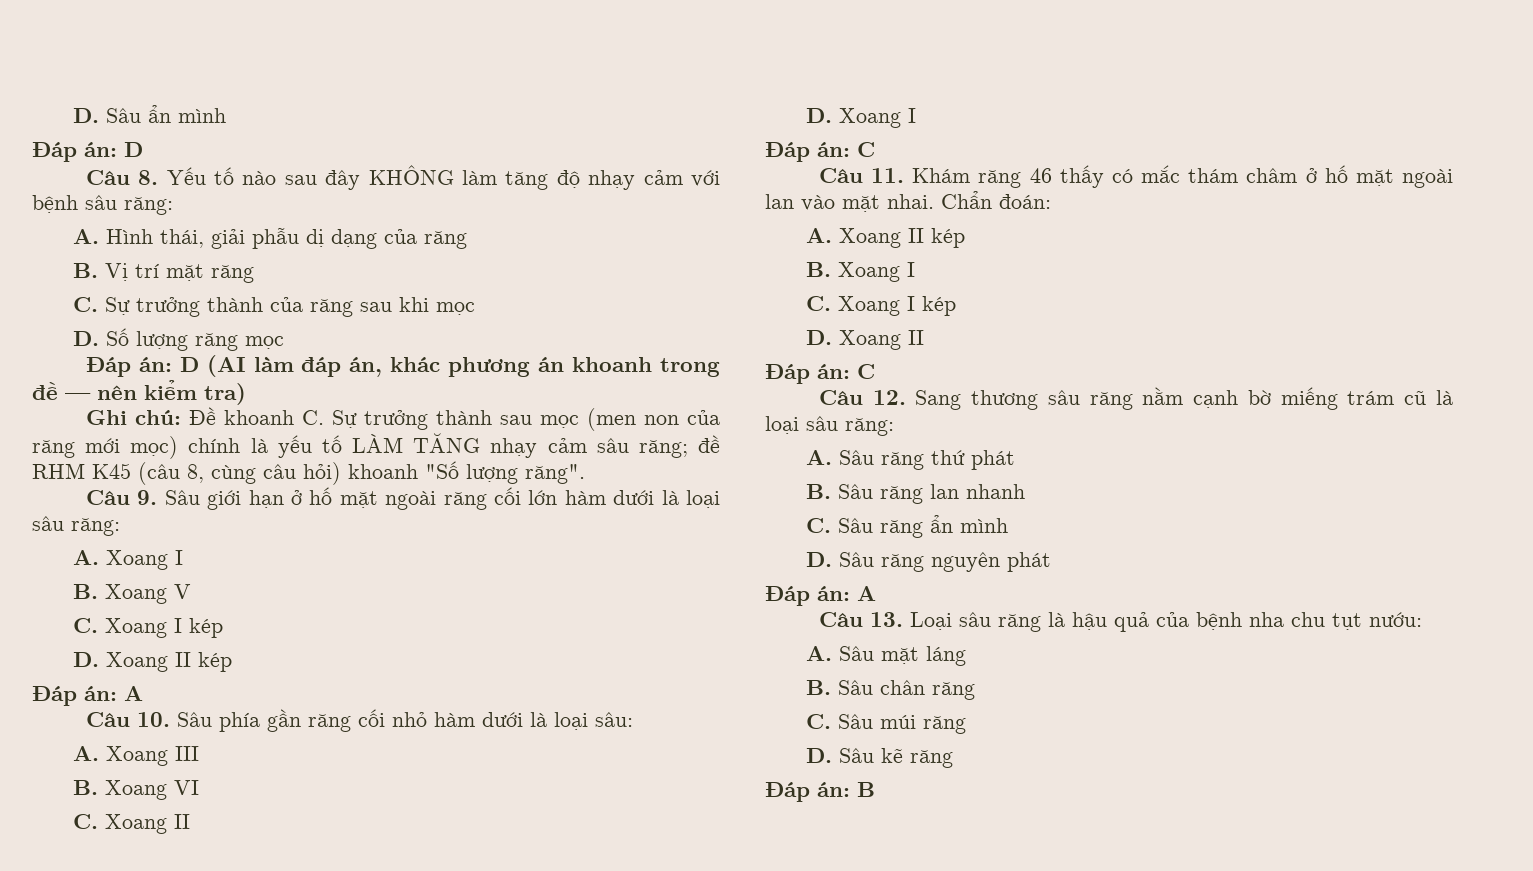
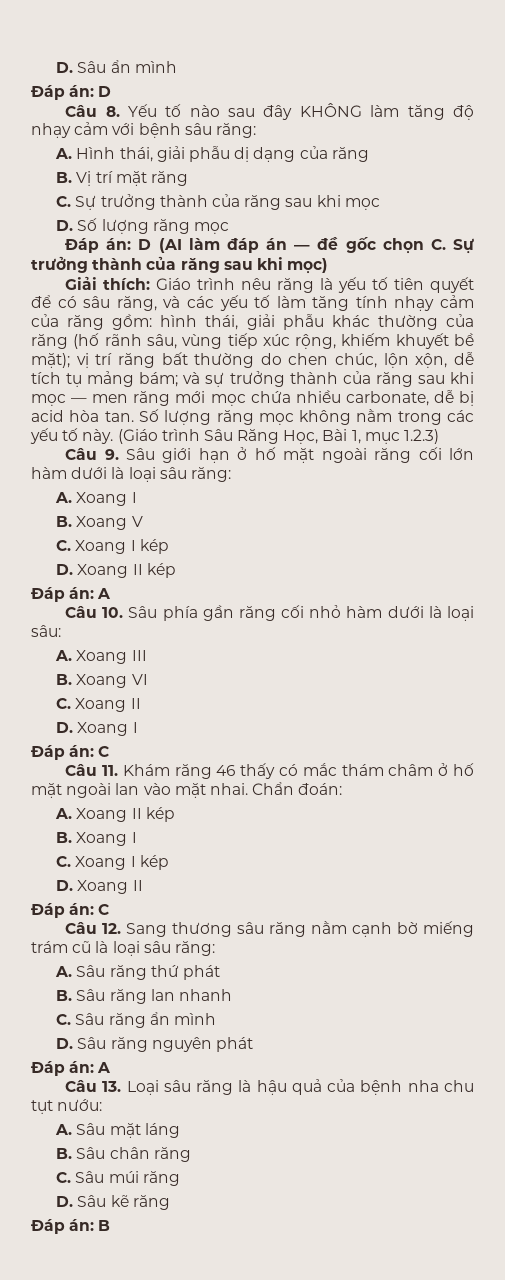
[349,357,721,377] [32,380,246,405] [85,407,720,431] [32,433,721,459] [32,461,585,485] án, khác phương án khoanh trong đề — nên kiểm tra) // Ghi chú: Đề khoanh C. Sự trưởng thành sau mọc (men non của răng mới mọc) chính là yếu tố LÀM TĂNG nhạy cảm sâu răng; đề RHM K45 (câu 8, cùng câu hỏi) khoanh "Số lượng răng". -> [266,237,474,254] [31,256,329,274] [65,276,474,293] [31,295,474,311] [31,314,474,330] [31,333,475,349] [31,352,474,368] [31,371,474,387] [31,390,475,406] [31,409,475,425] [30,428,440,444] án — đề gốc chọn C. Sự trưởng thành của răng sau khi mọc) // Giải thích: Giáo trình nêu răng là yếu tố tiên quyết để có sâu răng, và các yếu tố làm tăng tính nhạy cảm của răng gồm: hình thái, giải phẫu khác thường của răng (hố rãnh sâu, vùng tiếp xúc rộng, khiếm khuyết bề mặt); vị trí răng bất thường do chen chúc, lộn xộn, dễ tích tụ mảng bám; và sự trưởng thành của răng sau khi mọc — men răng mới mọc chứa nhiều carbonate, dễ bị acid hòa tan. Số lượng răng mọc không nằm trong các yếu tố này. (Giáo trình Sâu Răng Học, Bài 1, mục 1.2.3)

